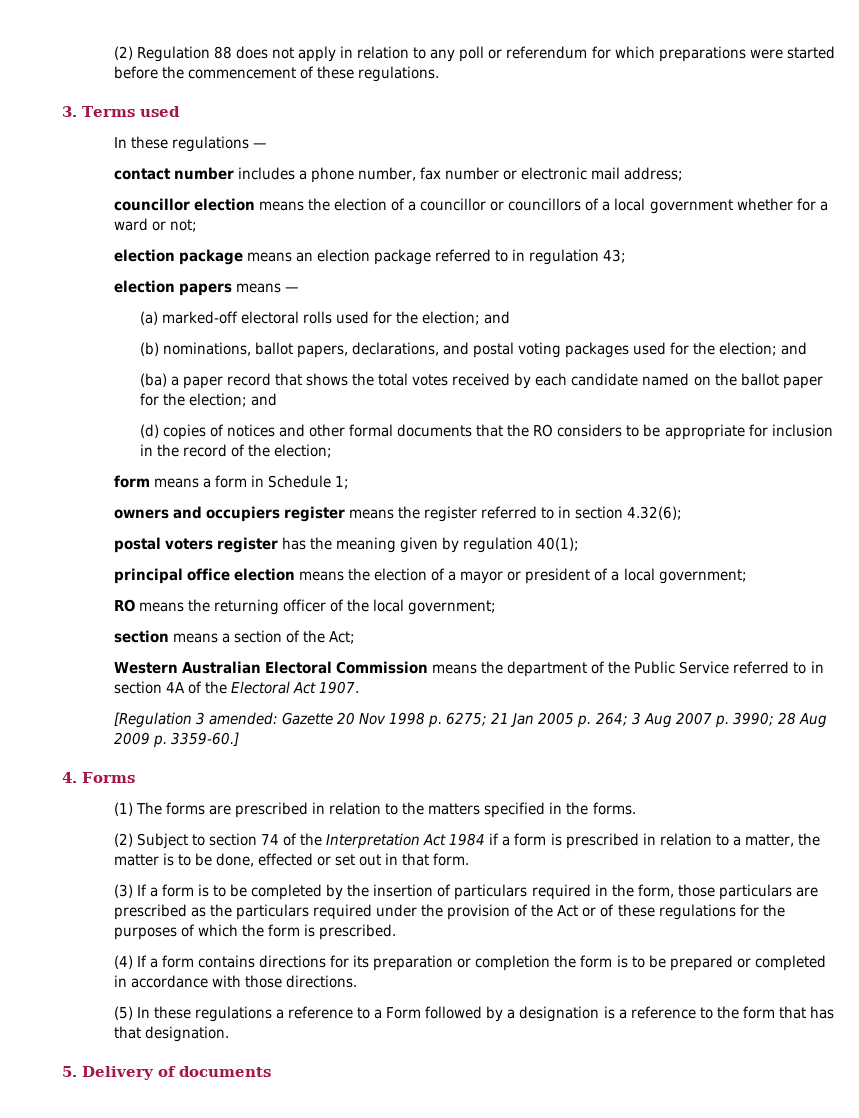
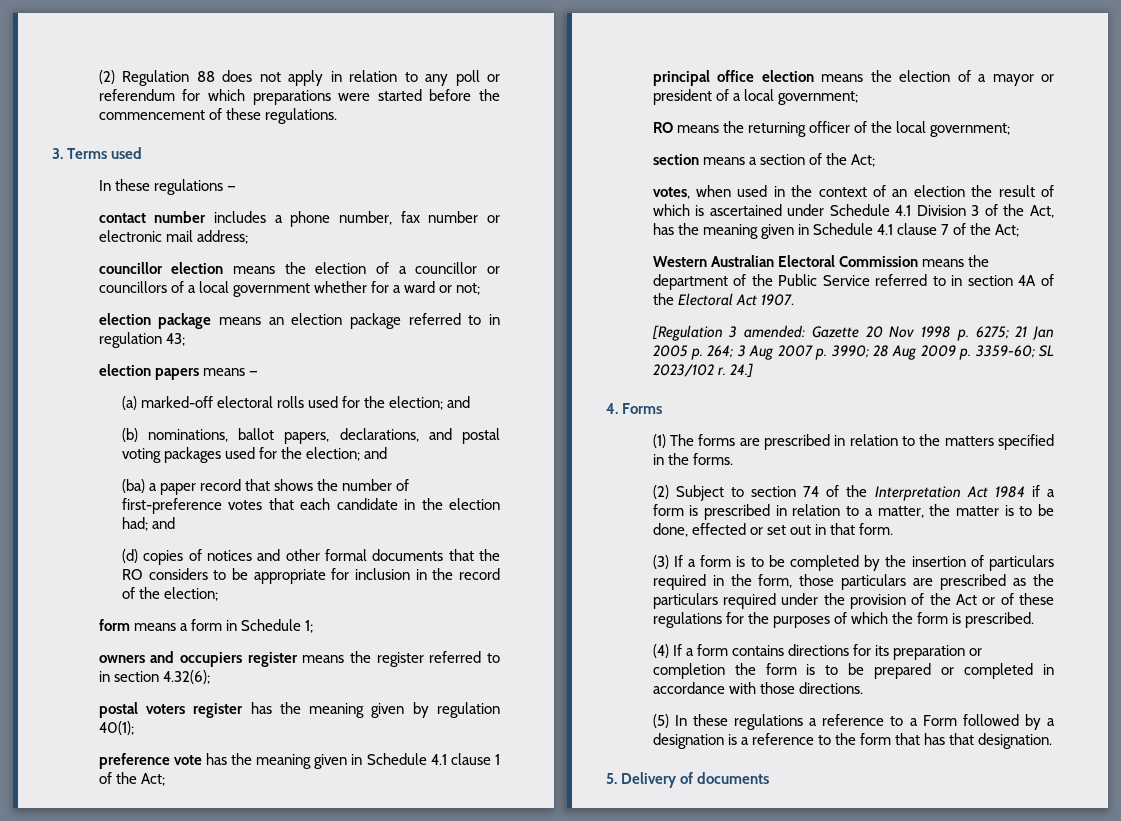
[378,373,823,389] [139,393,247,407] total votes received by each candidate named on the ballot paper for the election; -> [342,479,410,491] [121,498,501,514] [121,517,148,531] number of first-preference votes that each candidate in the election had;
(580, 544) none -> [98,753,500,769] [98,772,165,786] // preference vote has the meaning given in Schedule 4.1 clause 1 of the Act;
(356, 637) none -> [652,185,1054,199] [652,204,1054,218] [652,223,1020,239] // votes, when used in the context of an election the result of which is ascertained under Schedule 4.1 Division 3 of the Act, has the meaning given in Schedule 4.1 clause 7 of the Act;
[170,732,239,746] 3359-60.] -> [974,345,1054,358] [652,363,753,378] 3359-60; SL 2023/102 r. 24.]

